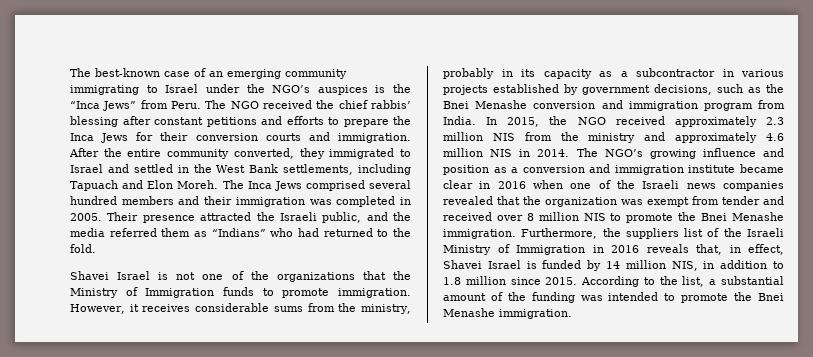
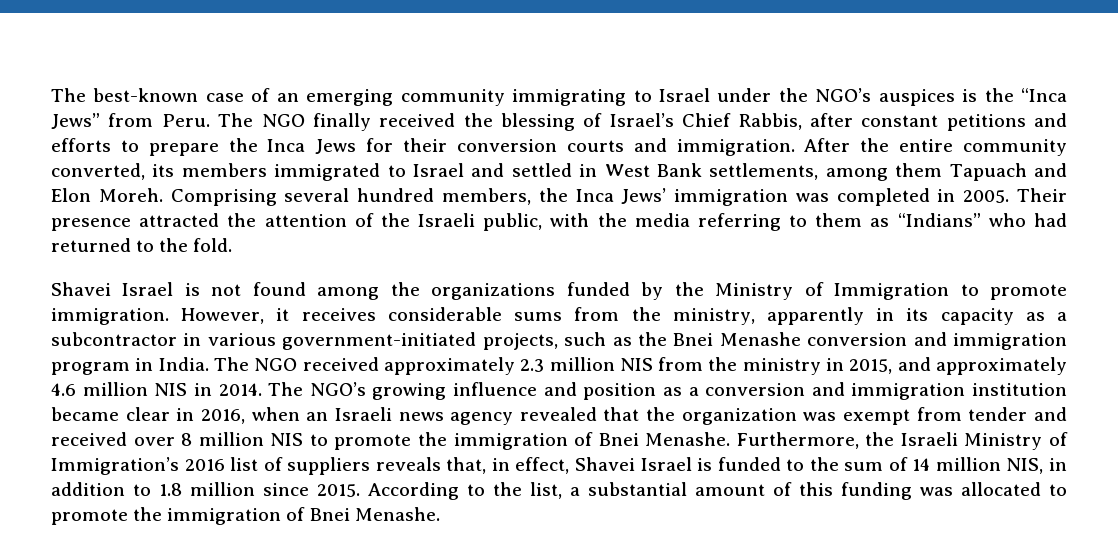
(259, 105) none -> [312,113,371,131] finally
[338,100,411,109] [70,116,118,127] chief rabbis’ blessing -> [501,113,802,131] blessing of Israel’s Chief Rabbis,
[299,148,325,159] they -> [152,163,267,177] its members
[193,164,212,173] the -> (598, 170) none
[358,164,411,175] including -> [825,163,943,181] among them
[222,180,411,191] [70,196,233,205] The Inca Jews comprised several hundred members and their -> [170,188,667,206] Comprising several hundred members, the Inca Jews’
(275, 216) none -> [264,213,410,227] attention of the
[366,212,388,221] and -> [550,213,590,227] with
[109,228,157,237] referred -> [697,213,808,231] referring to
[202,271,386,282] one of the organizations that -> [252,282,664,300] found among the organizations funded by
[223,287,254,296] funds -> (950, 291) none
[443,68,494,79] probably -> [766,307,864,325] apparently
[443,84,712,95] projects established by government decisions, -> [282,332,558,350] government-initiated projects,
[758,100,785,109] [443,116,568,127] from India. In 2015, the -> [135,357,249,371] in India. The
(636, 138) none -> [826,358,893,374] in 2015,
[688,165,736,173] institute -> [972,383,1067,396] institution
[497,180,635,189] 2016 when one of the -> [200,407,329,424] 2016, when an
[723,181,784,191] companies -> [450,412,514,425] agency
[701,212,784,221] [443,228,784,239] [443,244,639,255] Bnei Menashe immigration. Furthermore, the suppliers list of the Israeli Ministry of Immigration in 2016 -> [453,432,1068,450] [51,457,371,475] immigration of Bnei Menashe. Furthermore, the Israeli Ministry of Immigration’s 2016 list of suppliers
[587,260,602,271] by -> [786,457,908,471] to the sum of
[507,292,526,301] the -> [799,482,833,496] this
[608,292,784,303] [443,308,572,319] intended to promote the Bnei Menashe immigration. -> [961,482,1067,496] [51,507,440,525] allocated to promote the immigration of Bnei Menashe.

